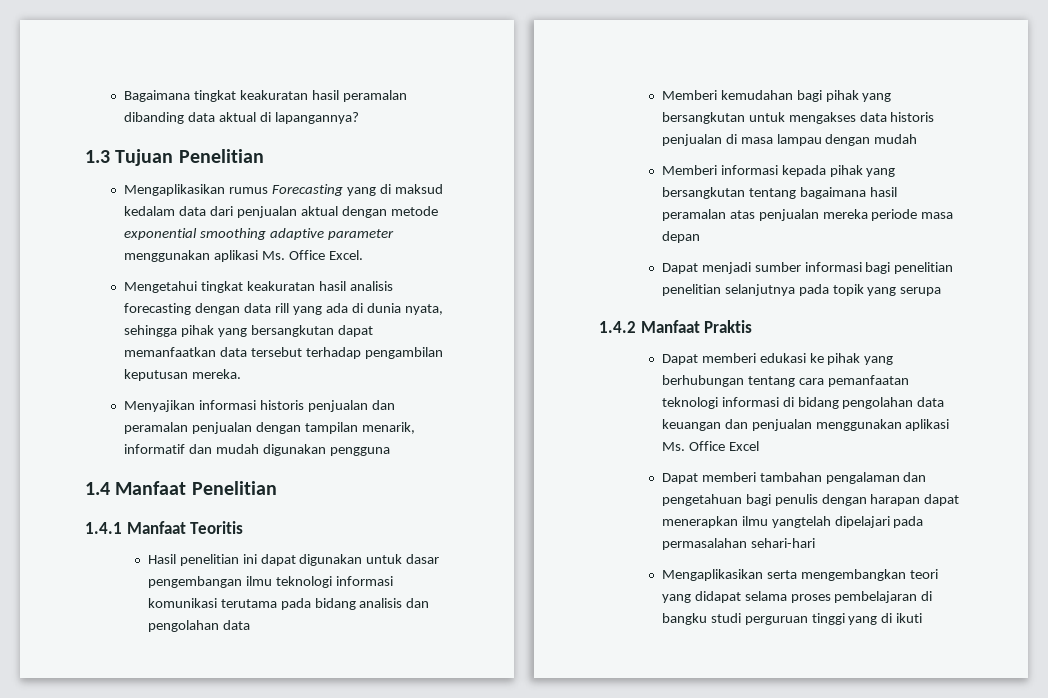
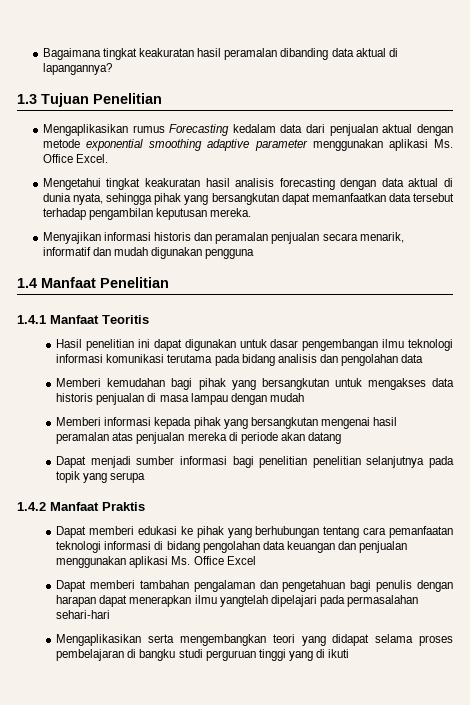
[347,184,443,196] yang di maksud -> (230, 130) none
[275,303,348,315] rill yang ada -> [408,178,439,187] aktual
[308,400,369,412] penjualan -> (192, 236) none
[256,422,359,434] dengan tampilan -> [322,233,358,241] secara
[748,187,866,199] tentang bagaimana -> [320,417,370,429] mengenai
[871,209,954,221] [661,231,700,243] periode masa depan -> [228,432,341,444] di periode akan datang

